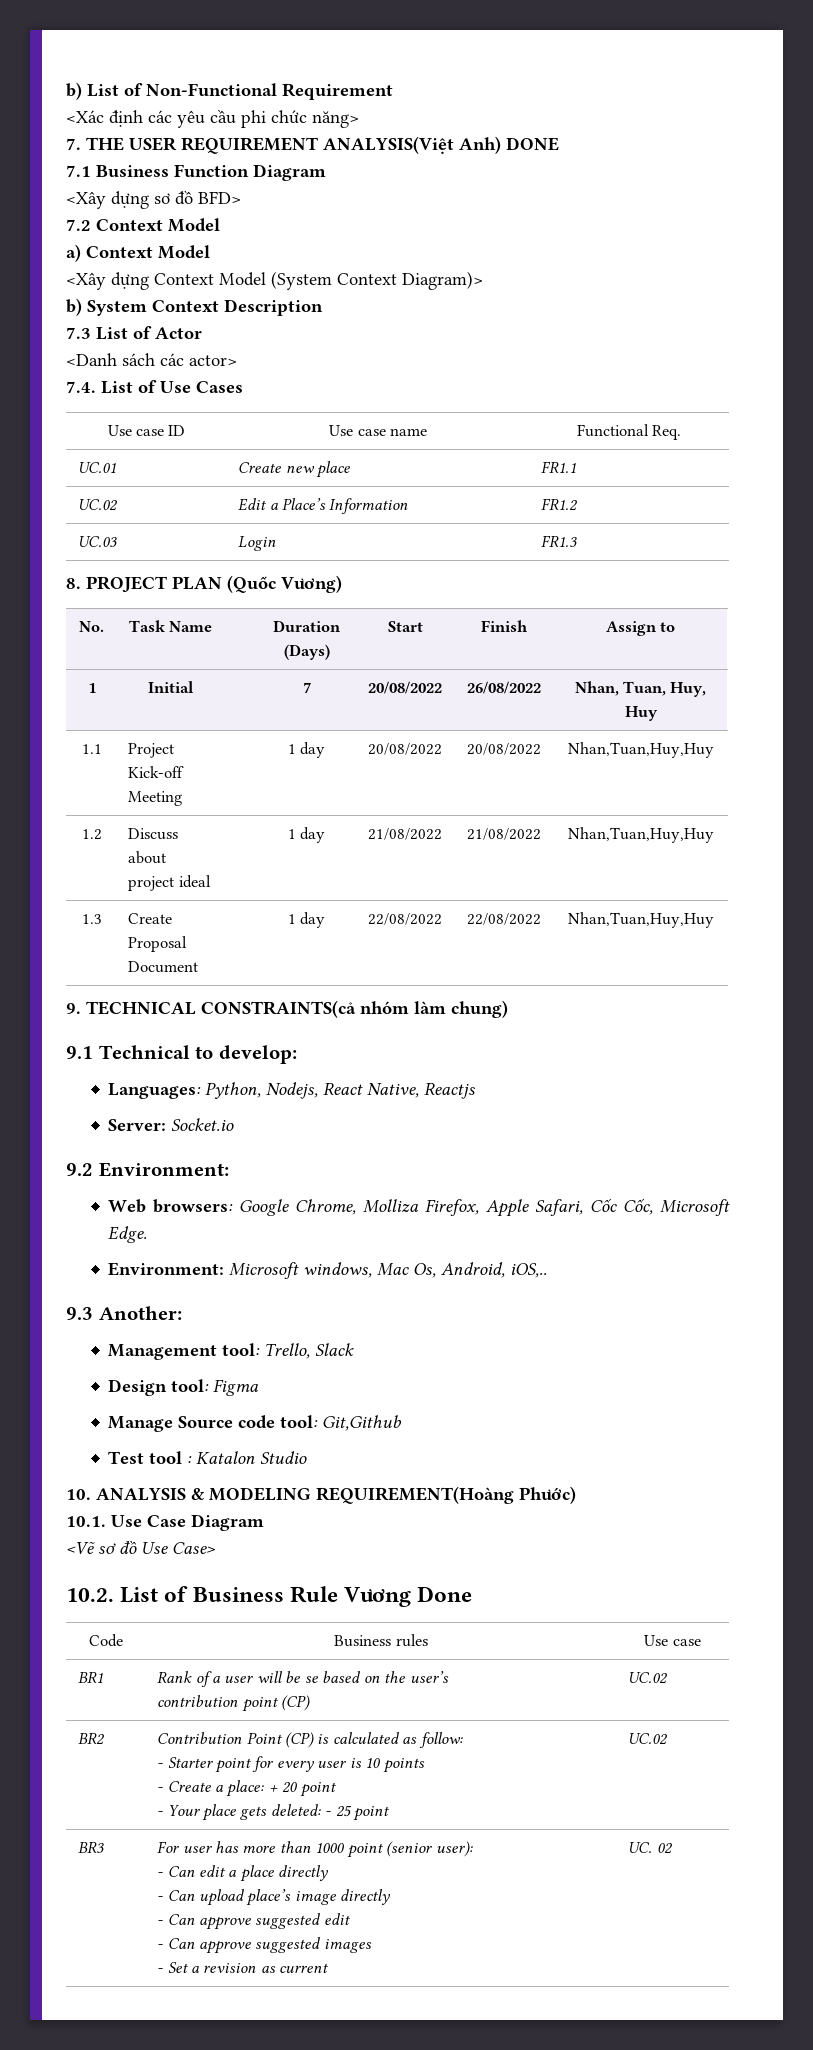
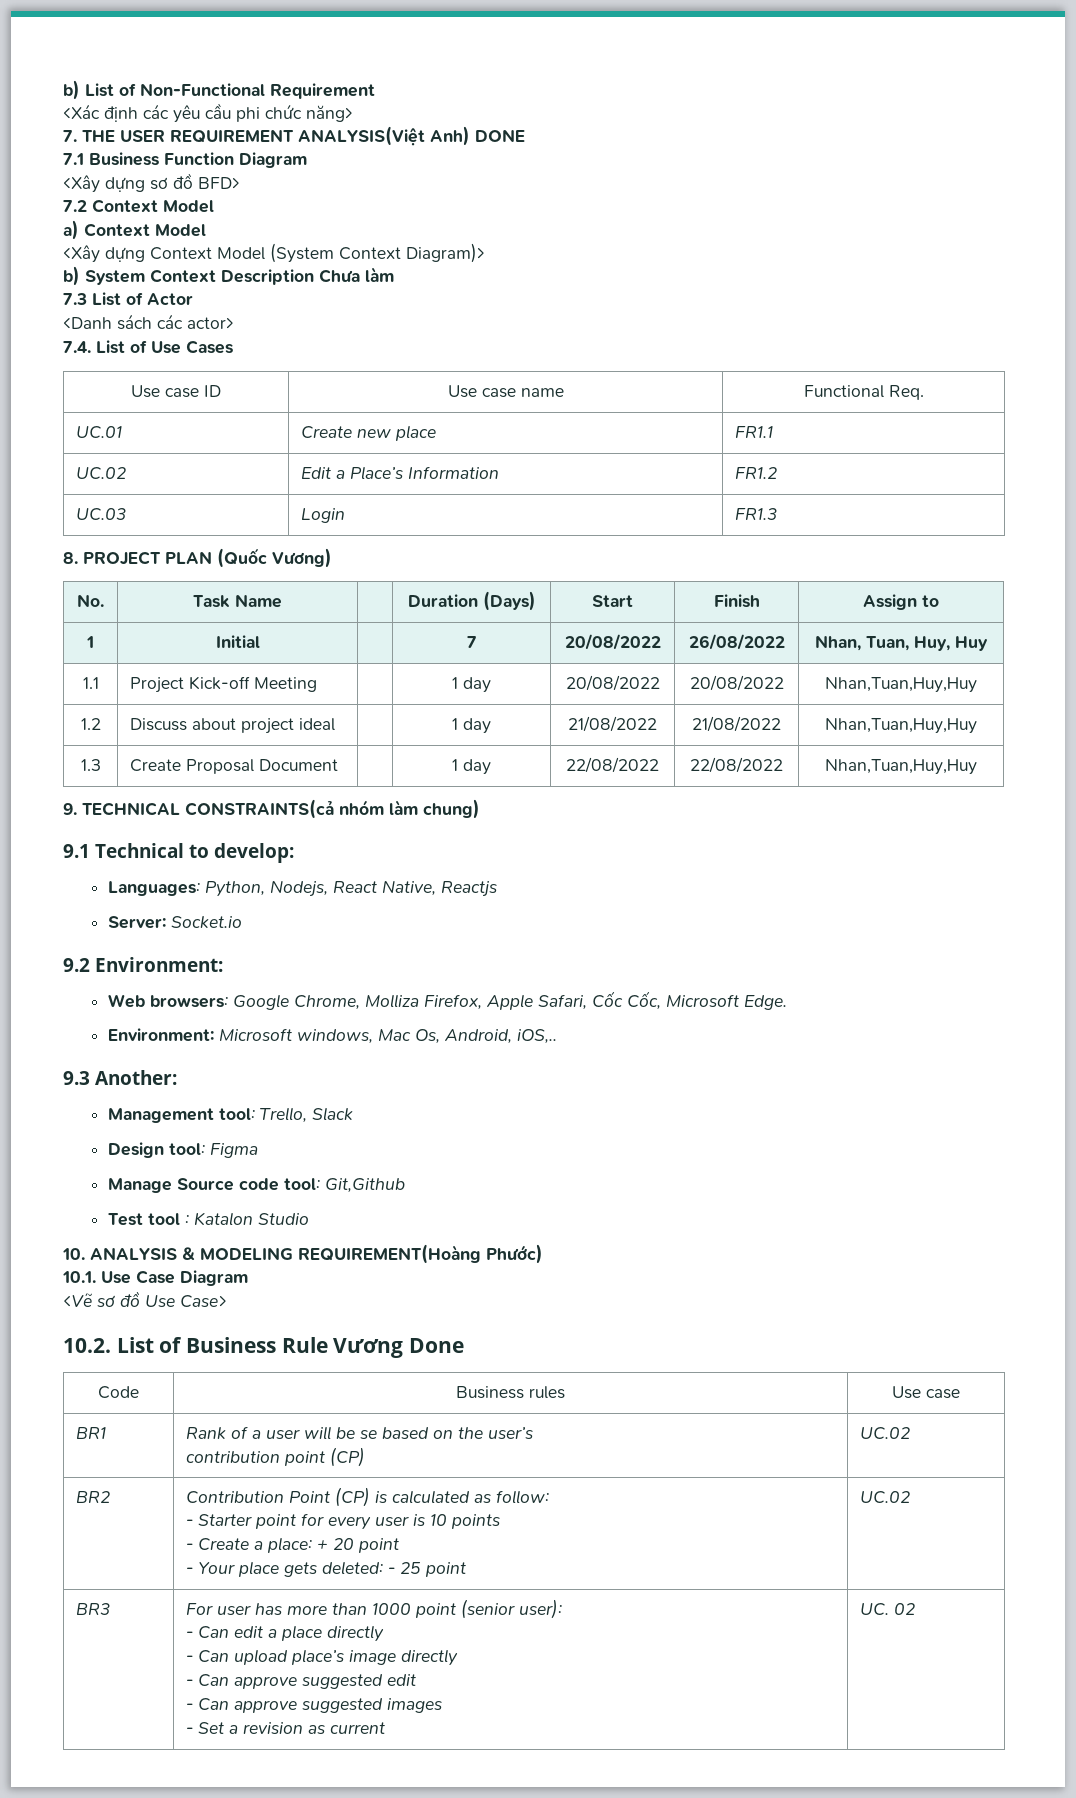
(323, 307) none -> [319,267,394,283] Chưa làm

